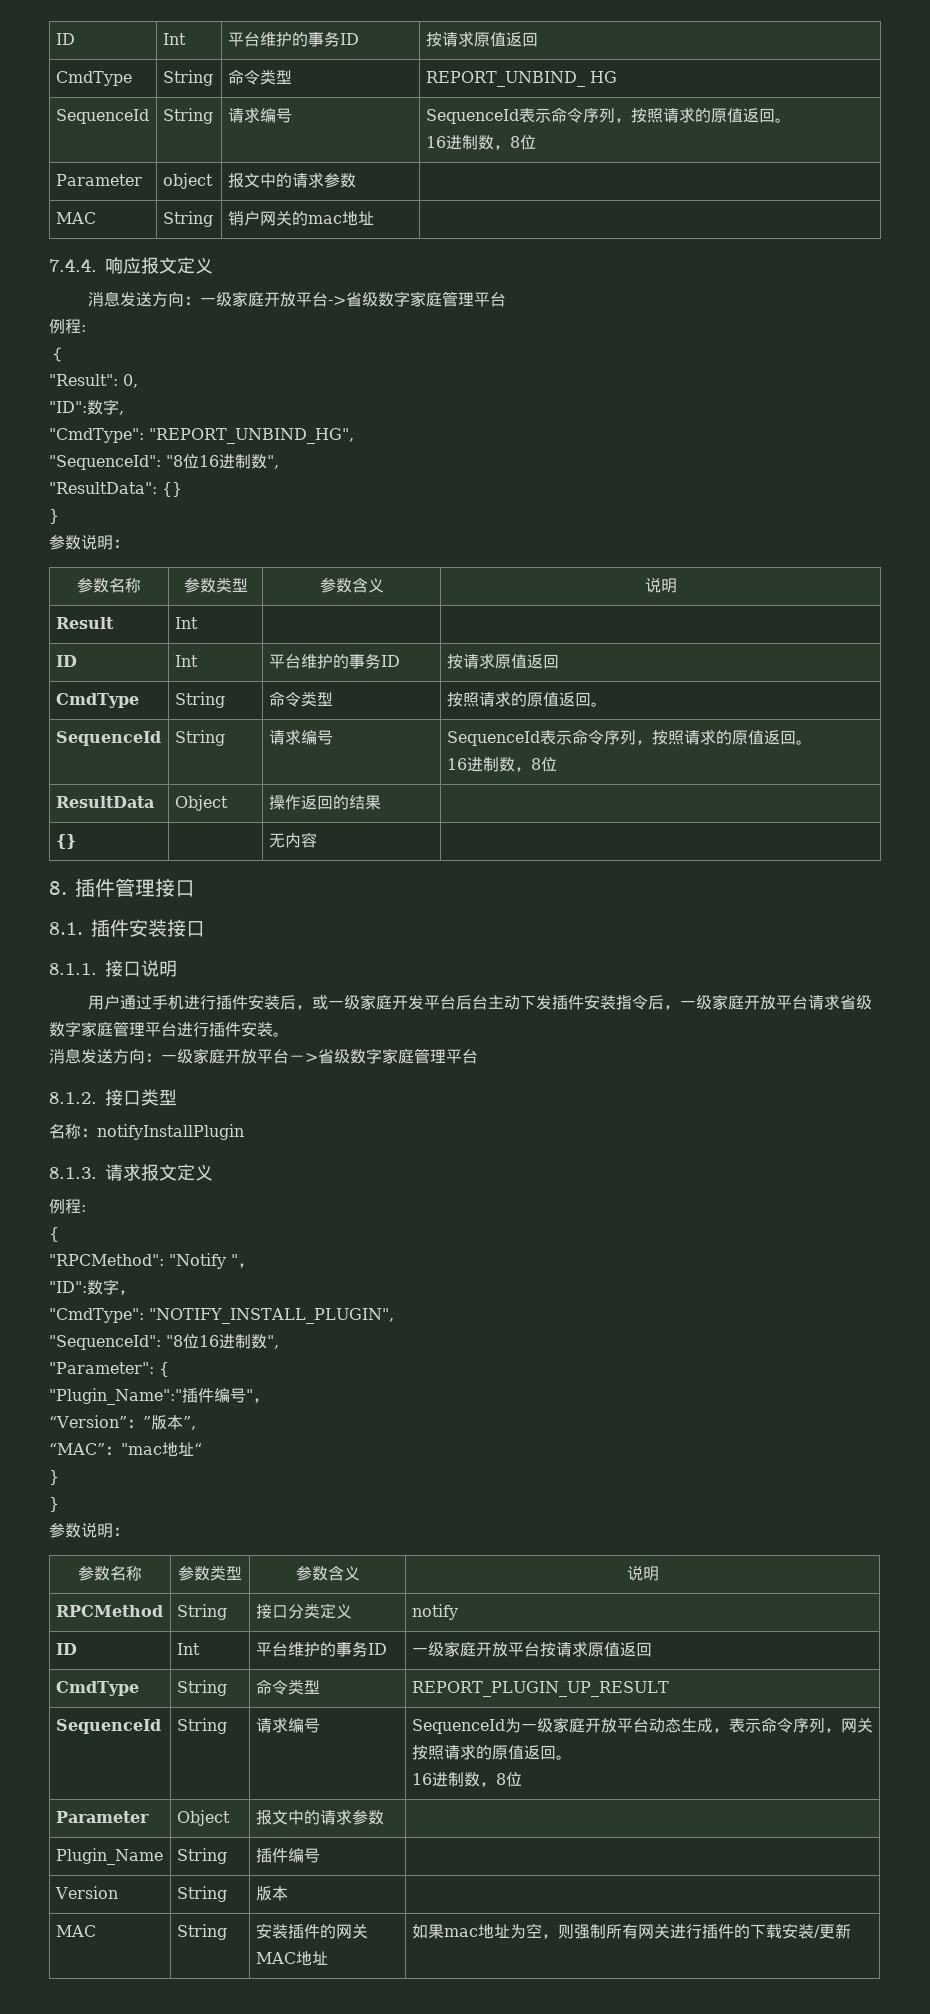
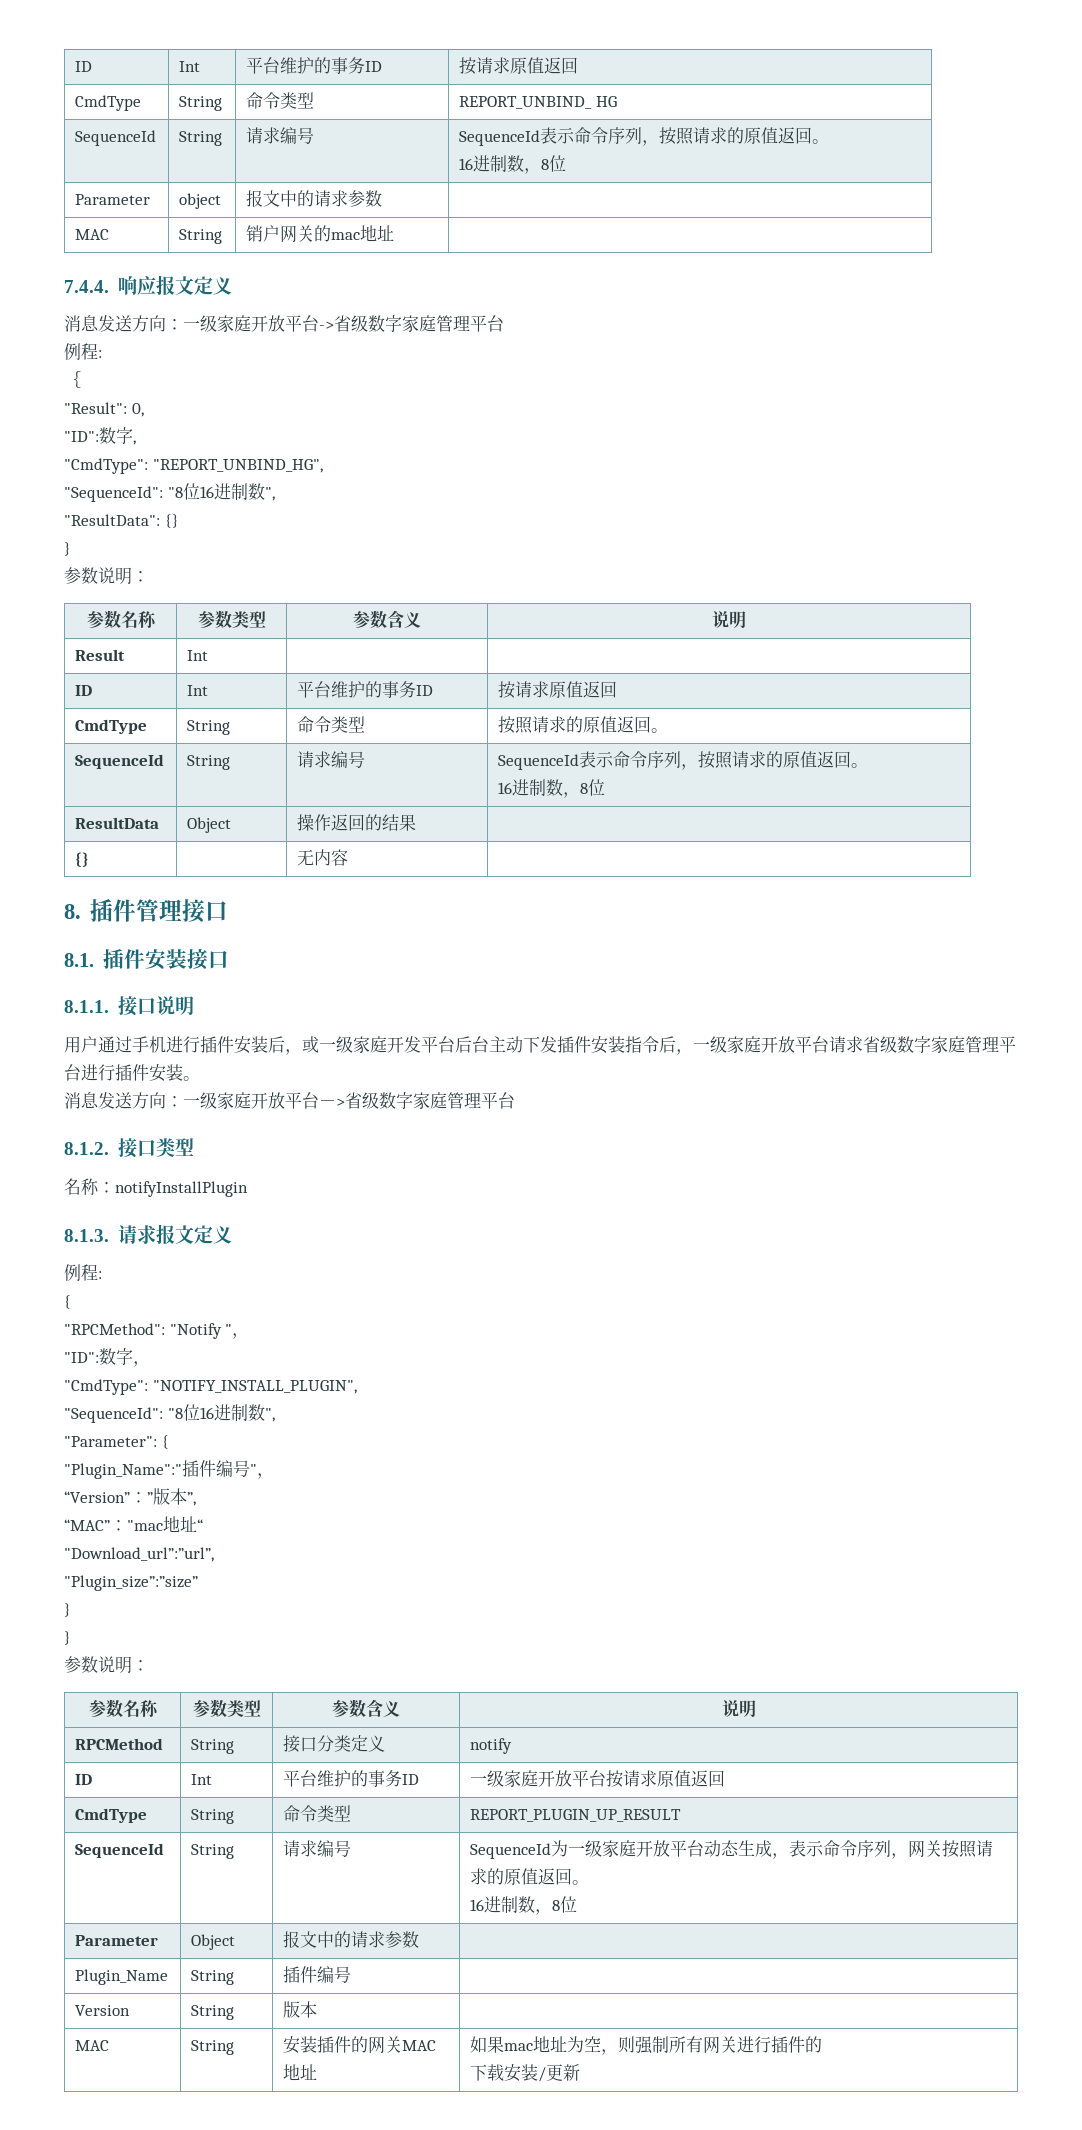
(202, 1449) none -> [64,1547,214,1562] [64,1575,198,1591] // "Download_url”:”url”, // "Plugin_size”:”size”
(750, 1931) none -> (823, 2044) //

